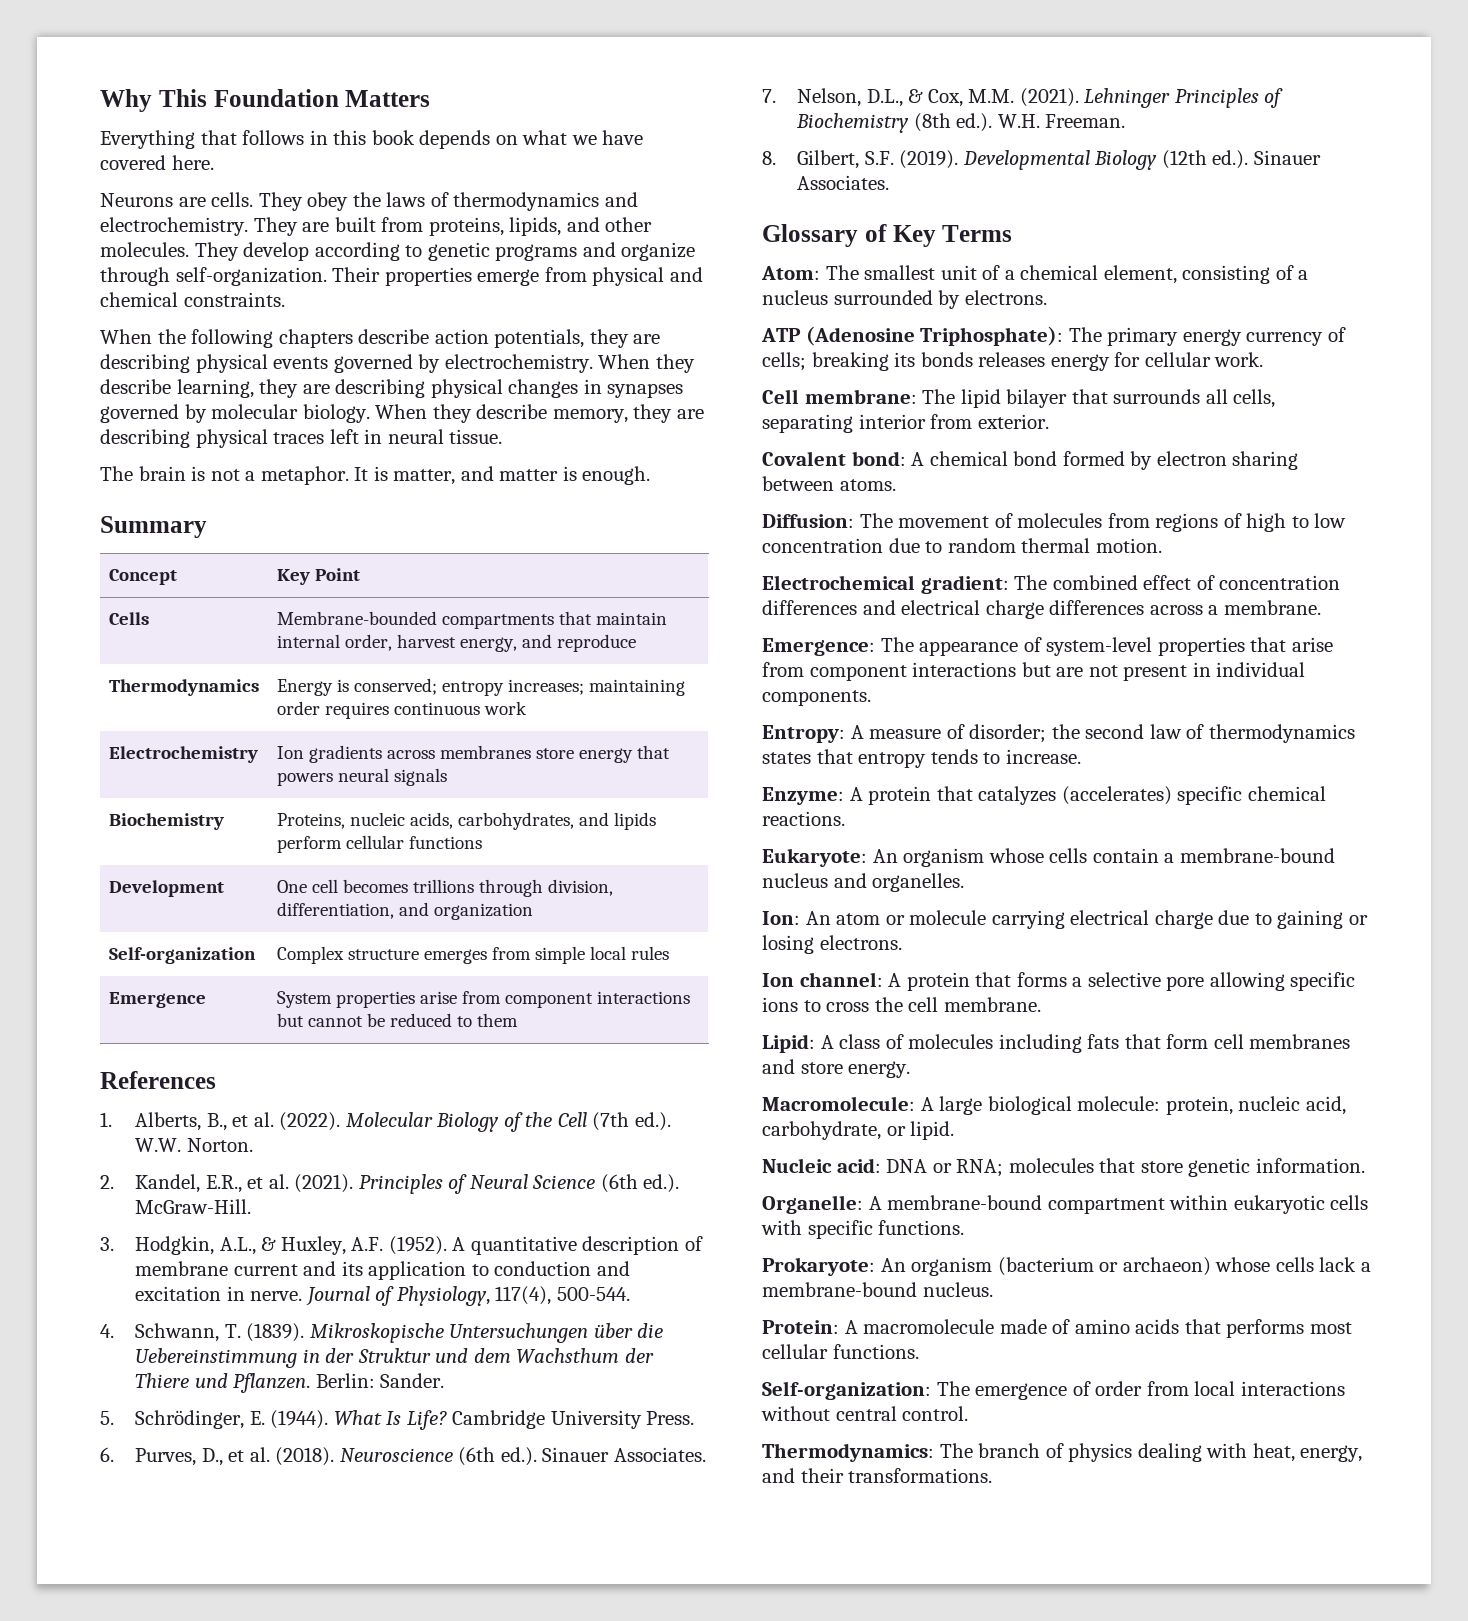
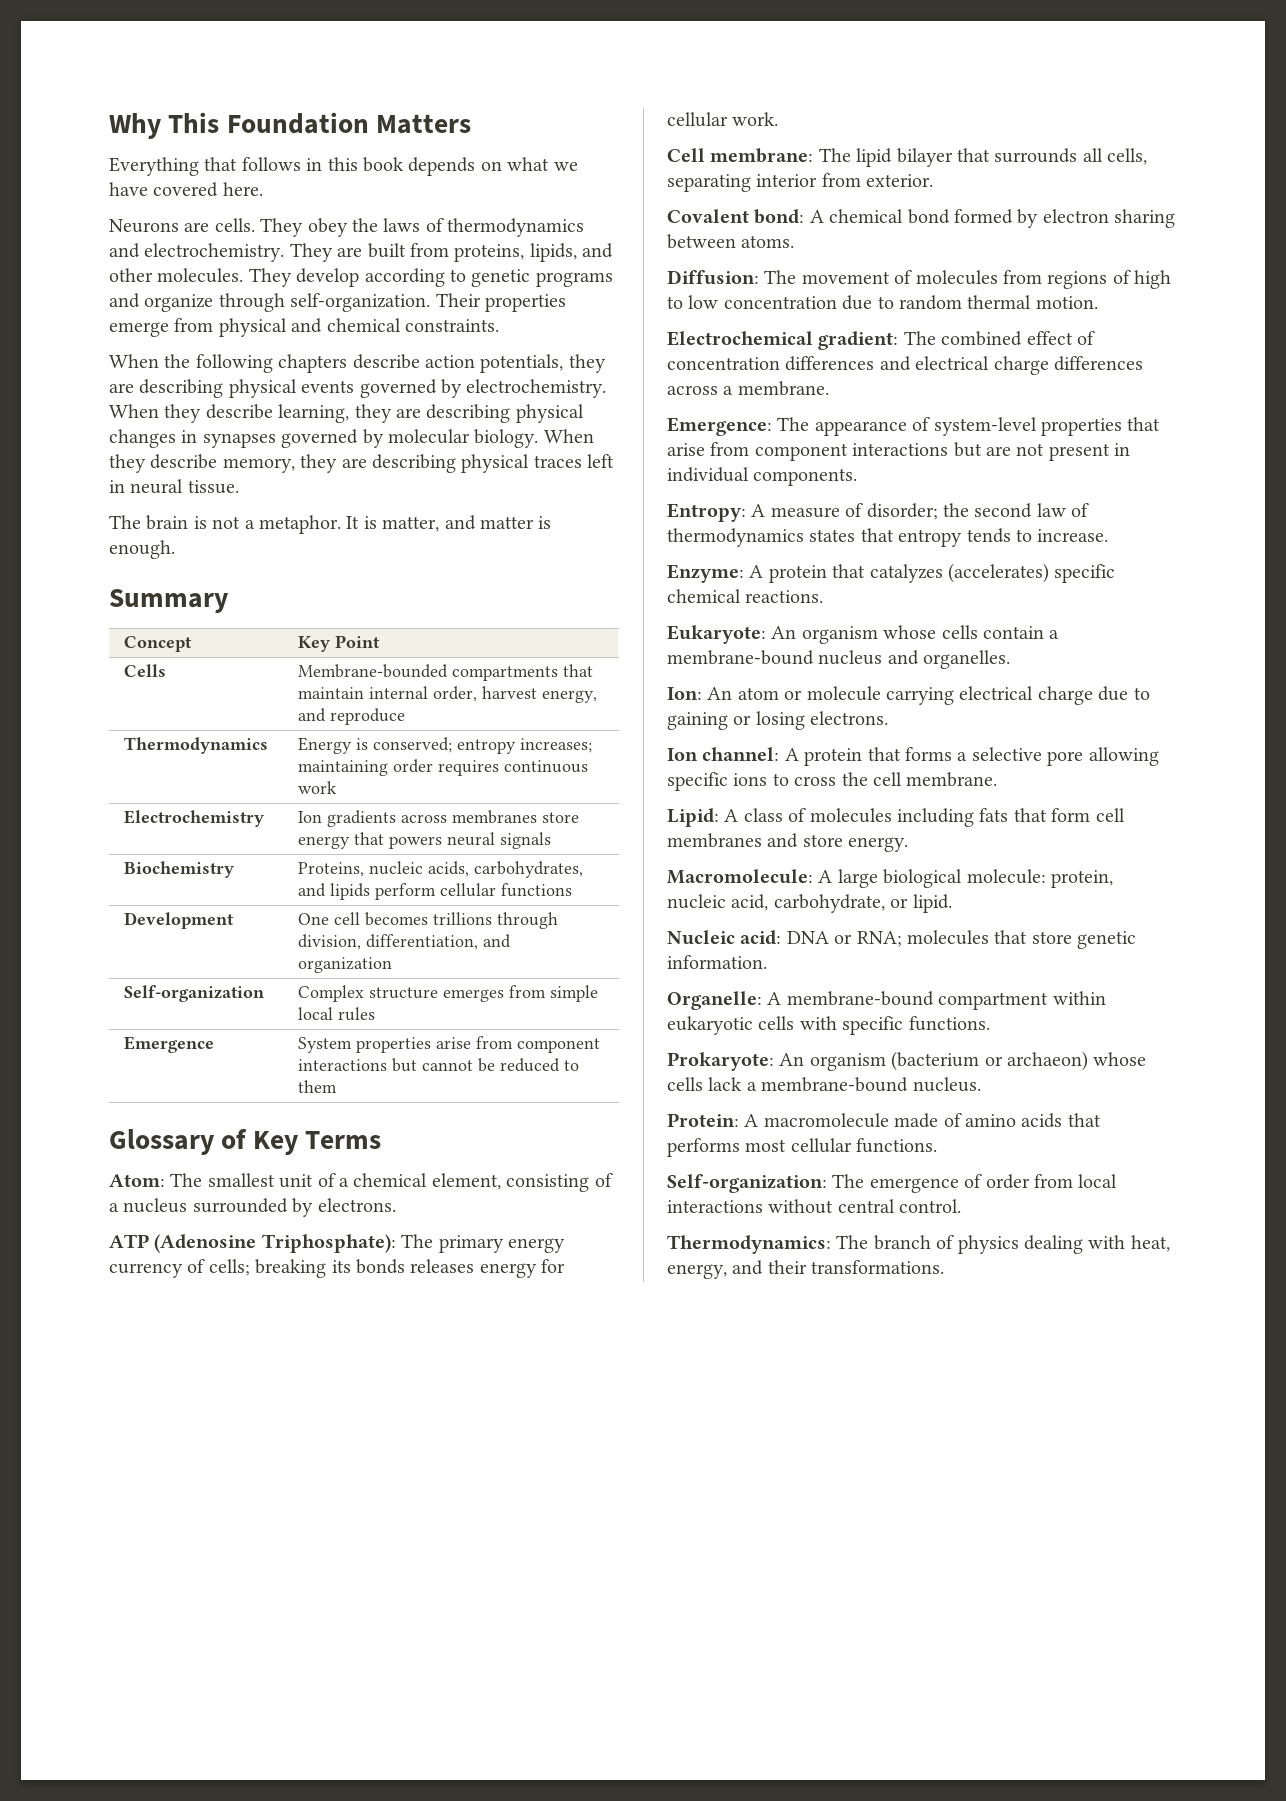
[100,1071,216,1089] [100,1112,672,1132] [135,1138,253,1152] [100,1174,680,1194] [135,1199,252,1214] [100,1236,703,1255] [135,1261,630,1280] [135,1286,630,1306] [100,1323,664,1343] [135,1348,654,1368] [135,1373,445,1393] [100,1410,695,1430] [100,1447,706,1466] [762,88,1284,108] [796,113,1126,133] [762,150,1321,170] [797,175,890,190] // References // 1. Alberts, B., et al. (2022). Molecular Biology of the Cell (7th ed.). W.W. Norton. // 2. Kandel, E.R., et al. (2021). Principles of Neural Science (6th ed.). McGraw-Hill. // 3. Hodgkin, A.L., & Huxley, A.F. (1952). A quantitative description of membrane current and its application to conduction and excitation in nerve. Journal of Physiology, 117(4), 500-544. // 4. Schwann, T. (1839). Mikroskopische Untersuchungen über die Uebereinstimmung in der Struktur und dem Wachsthum der Thiere und Pflanzen. Berlin: Sander. // 5. Schrödinger, E. (1944). What Is Life? Cambridge University Press. // 6. Purves, D., et al. (2018). Neuroscience (6th ed.). Sinauer Associates. // 7. Nelson, D.L., & Cox, M.M. (2021). Lehninger Principles of Biochemistry (8th ed.). W.H. Freeman. // 8. Gilbert, S.F. (2019). Developmental Biology (12th ed.). Sinauer Associates. -> (337, 1086) none

